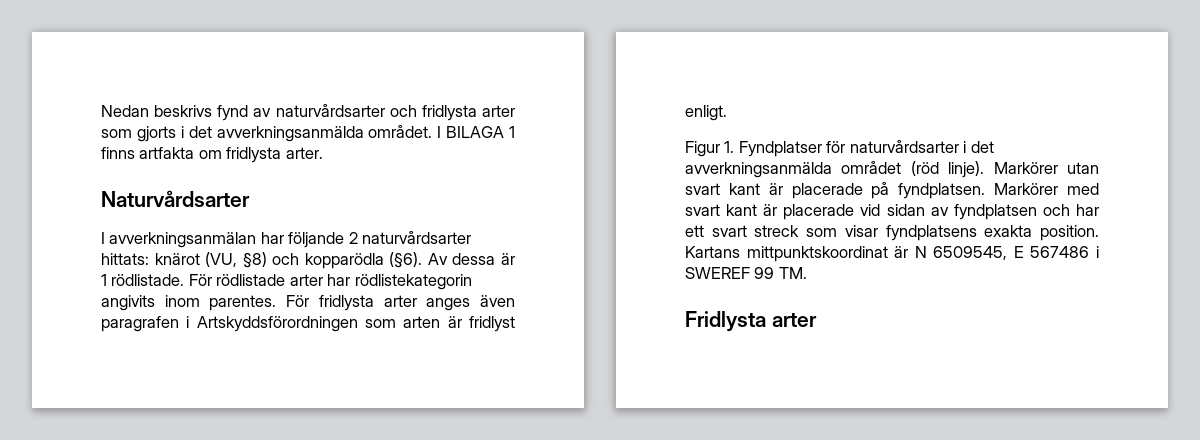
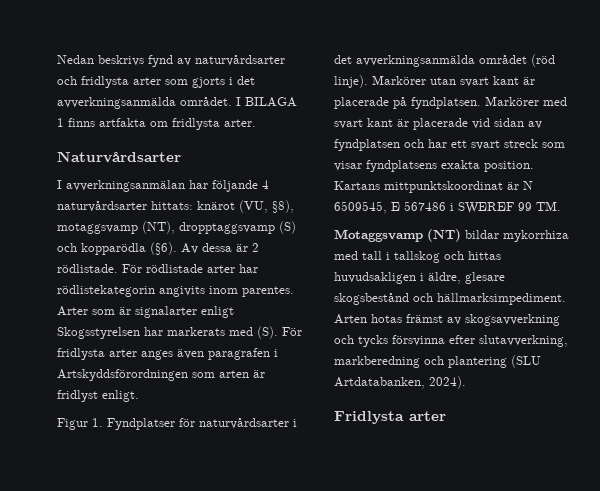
[348,232,358,244] 2 -> [262,180,269,189] 4
[242,252,267,268] §8) -> [272,200,294,213] [57,221,296,234] §8), motaggsvamp (NT), dropptaggsvamp (S)
[101,274,107,286] 1 -> [252,243,259,252] 2
(277, 303) none -> [57,306,234,318] [57,326,278,339] Arter som är signalarter enligt Skogsstyrelsen har markerats med (S).
(807, 273) none -> [334,229,569,242] [334,251,501,263] [334,272,505,284] [334,293,566,305] [334,314,560,326] [334,335,568,347] [334,355,541,368] [334,376,466,389] // Motaggsvamp (NT) bildar mykorrhiza med tall i tallskog och hittas huvudsakligen i äldre, glesare skogsbestånd och hällmarksimpediment. Arten hotas främst av skogsavverkning och tycks försvinna efter slutavverkning, markberedning och plantering (SLU Artdatabanken, 2024).

